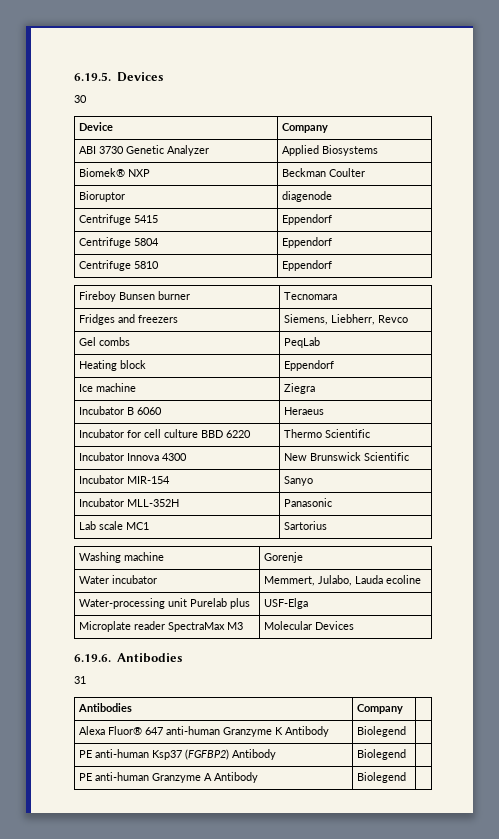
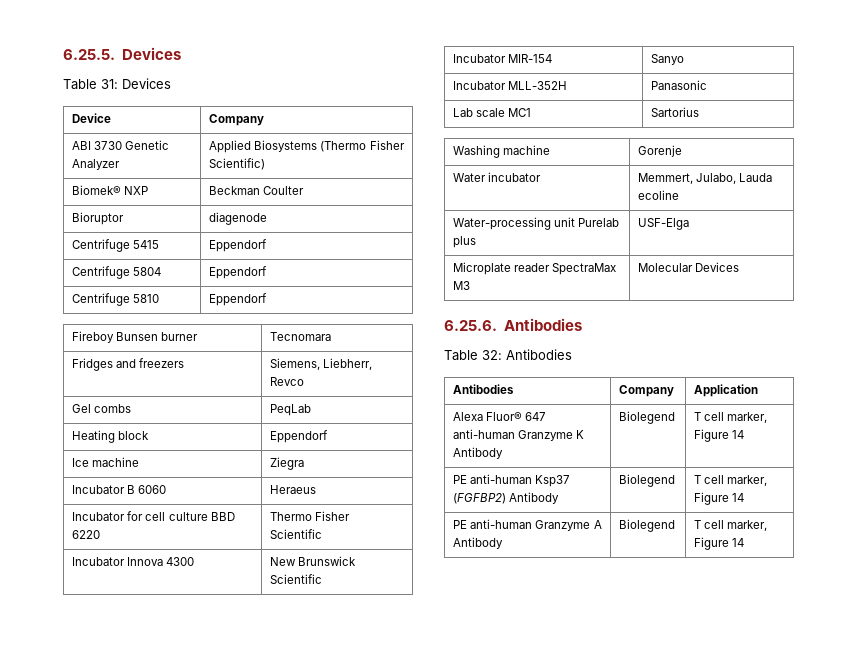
[74,72,163,82] [74,95,87,103] 6.19.5. Devices // 30 -> [63,47,181,60] [63,78,171,90] 6.25.5. Devices // Table 31: Devices
(378, 150) none -> [320,140,405,152] [209,158,266,170] (Thermo Fisher Scientific)
(322, 433) none -> [315,511,351,521] Fisher
[74,653,182,663] [74,676,86,684] 6.19.6. Antibodies // 31 -> [444,318,582,331] [444,349,572,361] 6.25.6. Antibodies // Table 32: Antibodies
(403, 709) none -> [694,384,759,397] Application
(406, 731) none -> [694,412,768,423] [694,429,745,442] T cell marker, Figure 14
(406, 754) none -> [694,475,768,486] [694,492,745,505] T cell marker, Figure 14
(406, 777) none -> [694,520,768,531] [694,537,745,550] T cell marker, Figure 14

